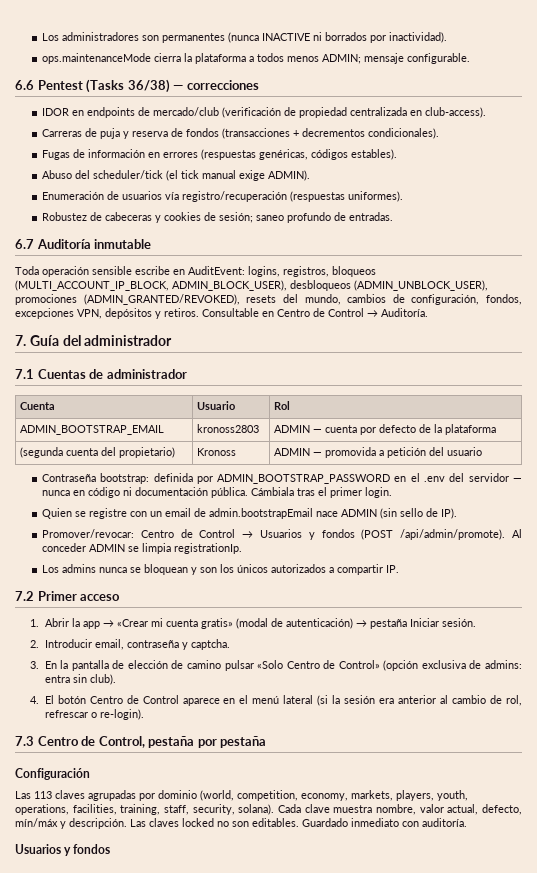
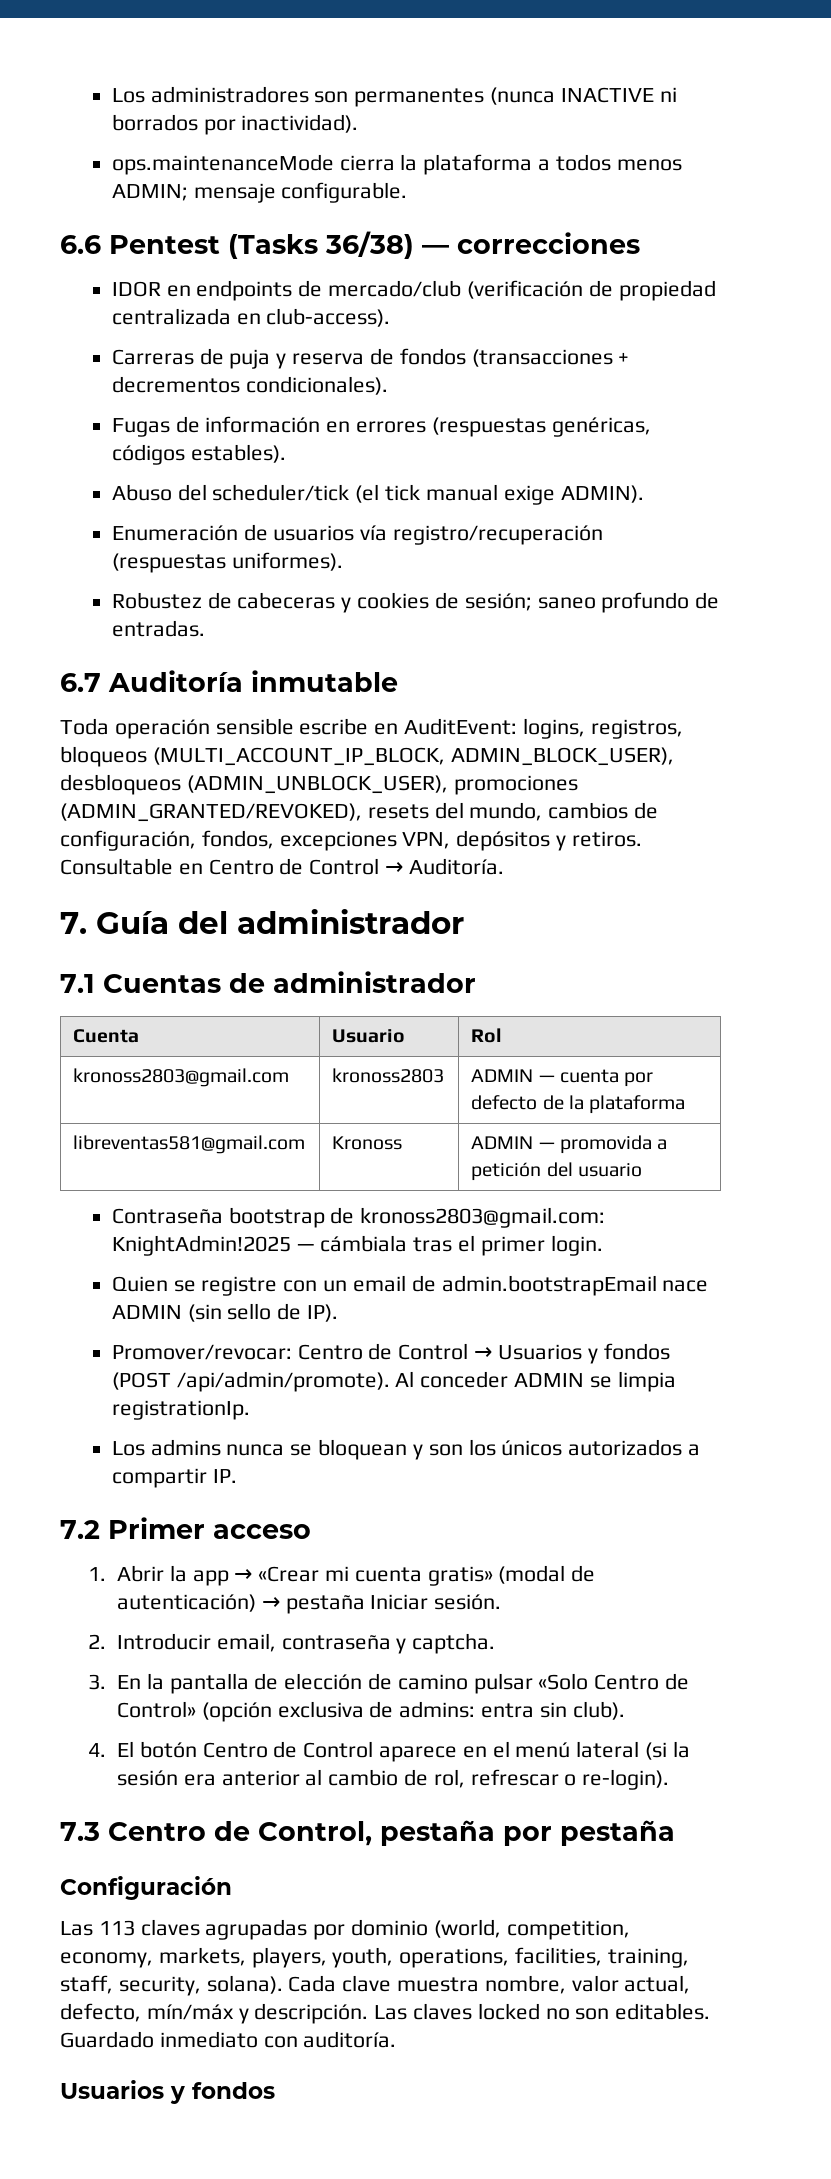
[20,425,165,435] ADMIN_BOOTSTRAP_EMAIL -> [73,1068,290,1087] kronoss2803@gmail.com
[20,447,176,458] (segunda cuenta del propietario) -> [73,1135,306,1154] libreventas581@gmail.com
[100,473,523,484] [41,487,294,498] bootstrap: definida por ADMIN_BOOTSTRAP_PASSWORD en el .env del servidor — nunca en código ni documentación pública. Cámbiala -> [228,1207,606,1228] [111,1235,408,1256] bootstrap de kronoss2803@gmail.com: KnightAdmin!2025 — cámbiala

